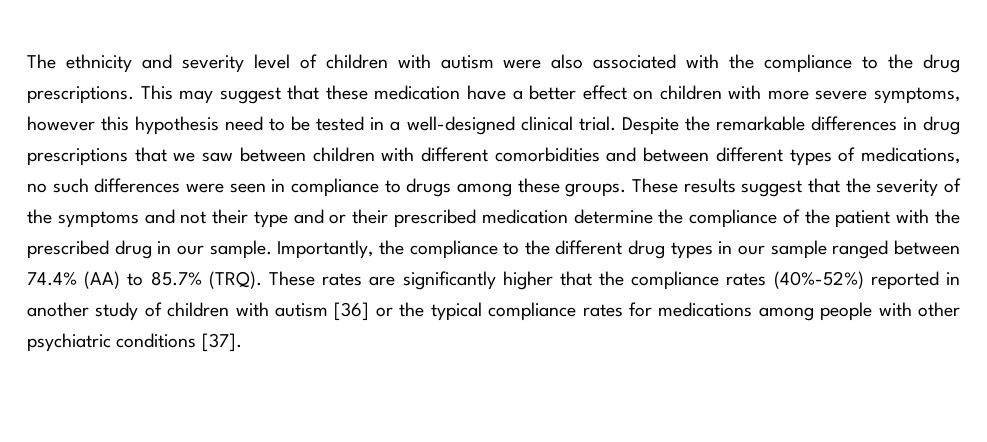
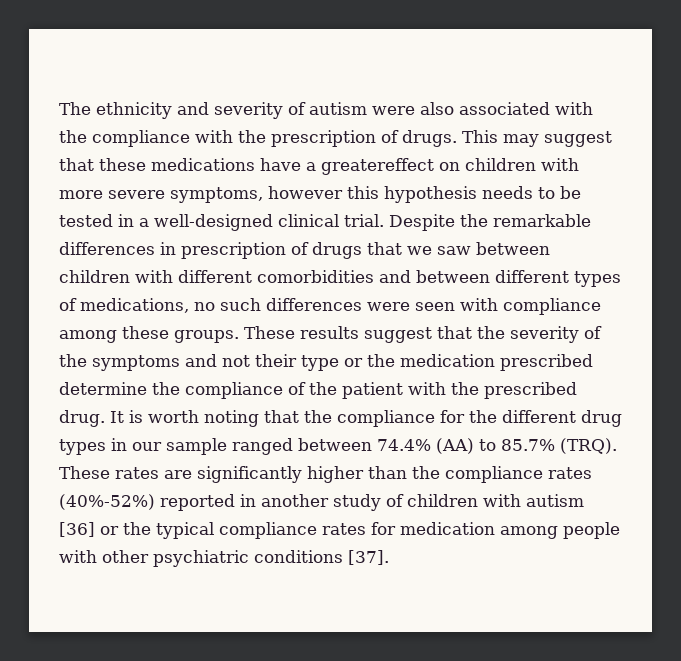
[253,54,431,69] level of children with -> [288,102,306,115] of
[862,54,961,73] [27,86,134,104] to the drug prescriptions. -> [195,130,457,147] with the prescription of drugs.
[374,85,461,100] medication -> [151,158,255,171] medications
[529,85,627,100] better effect -> [321,158,434,175] greatereffect
[225,116,264,131] need -> [482,186,533,199] needs
[922,116,960,135] [27,148,128,166] drug prescriptions -> [181,242,362,259] prescription of drugs
[271,178,452,197] in compliance to drugs -> [460,298,601,315] with compliance
[293,209,568,228] and or their prescribed medication -> [344,354,593,371] or the medication prescribed
[114,240,520,259] drug in our sample. Importantly, the compliance to -> [59,410,465,427] drug. It is worth noting that the compliance for
[559,271,592,286] that -> [368,466,407,479] than
[658,302,753,317] medications -> [400,522,495,535] medication

